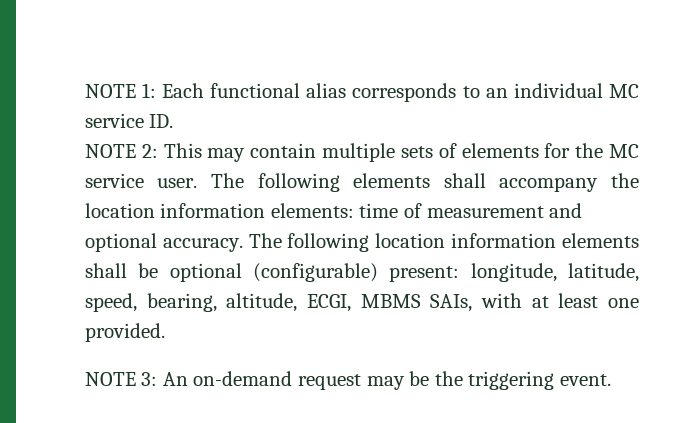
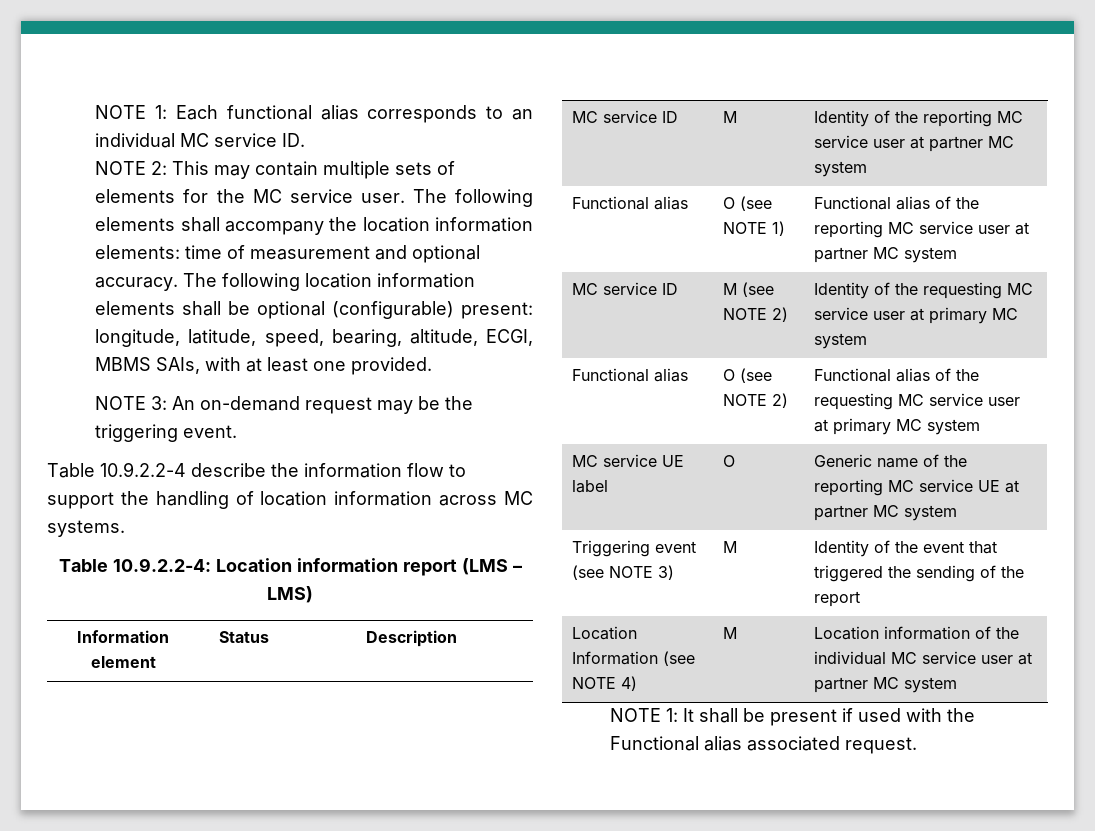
(611, 380) none -> [47,462,466,478] [47,491,533,509] [47,520,125,537] [58,558,522,576] [267,586,313,603] [77,630,169,643] [90,656,156,668] [219,631,269,643] [365,630,457,647] [572,110,679,123] [723,111,738,123] [814,110,1024,127] [814,135,1015,152] [814,161,868,177] [572,196,689,210] [723,196,773,211] [723,221,786,236] [814,196,980,210] [814,221,1030,238] [814,247,958,263] [572,282,679,295] [723,282,775,297] [723,307,789,322] [814,282,1034,299] [814,307,1019,324] [814,333,868,349] [572,368,689,382] [723,368,773,383] [723,393,789,408] [814,368,980,382] [814,393,1021,410] [814,418,981,435] [572,454,685,467] [572,480,609,493] [723,455,736,467] [814,454,968,468] [814,479,1020,496] [814,505,958,521] [572,540,697,557] [572,565,675,580] [723,541,738,553] [814,540,998,557] [814,565,1025,582] [814,591,861,607] [572,626,638,640] [572,651,696,666] [572,676,638,691] [723,627,738,639] [814,626,1020,640] [814,651,1033,665] [814,677,958,693] [610,708,976,726] [610,736,918,754] // Table 10.9.2.2-4 describe the information flow to support the handling of location information across MC systems. // Table 10.9.2.2-4: Location information report (LMS – LMS) // Information element | Status | Description // MC service ID | M | Identity of the reporting MC service user at partner MC system // Functional alias | O (see NOTE 1) | Functional alias of the reporting MC service user at partner MC system // MC service ID | M (see NOTE 2) | Identity of the requesting MC service user at primary MC system // Functional alias | O (see NOTE 2) | Functional alias of the requesting MC service user at primary MC system // MC service UE label | O | Generic name of the reporting MC service UE at partner MC system // Triggering event (see NOTE 3) | M | Identity of the event that triggered the sending of the report // Location Information (see NOTE 4) | M | Location information of the individual MC service user at partner MC system // NOTE 1: It shall be present if used with the Functional alias associated request.

